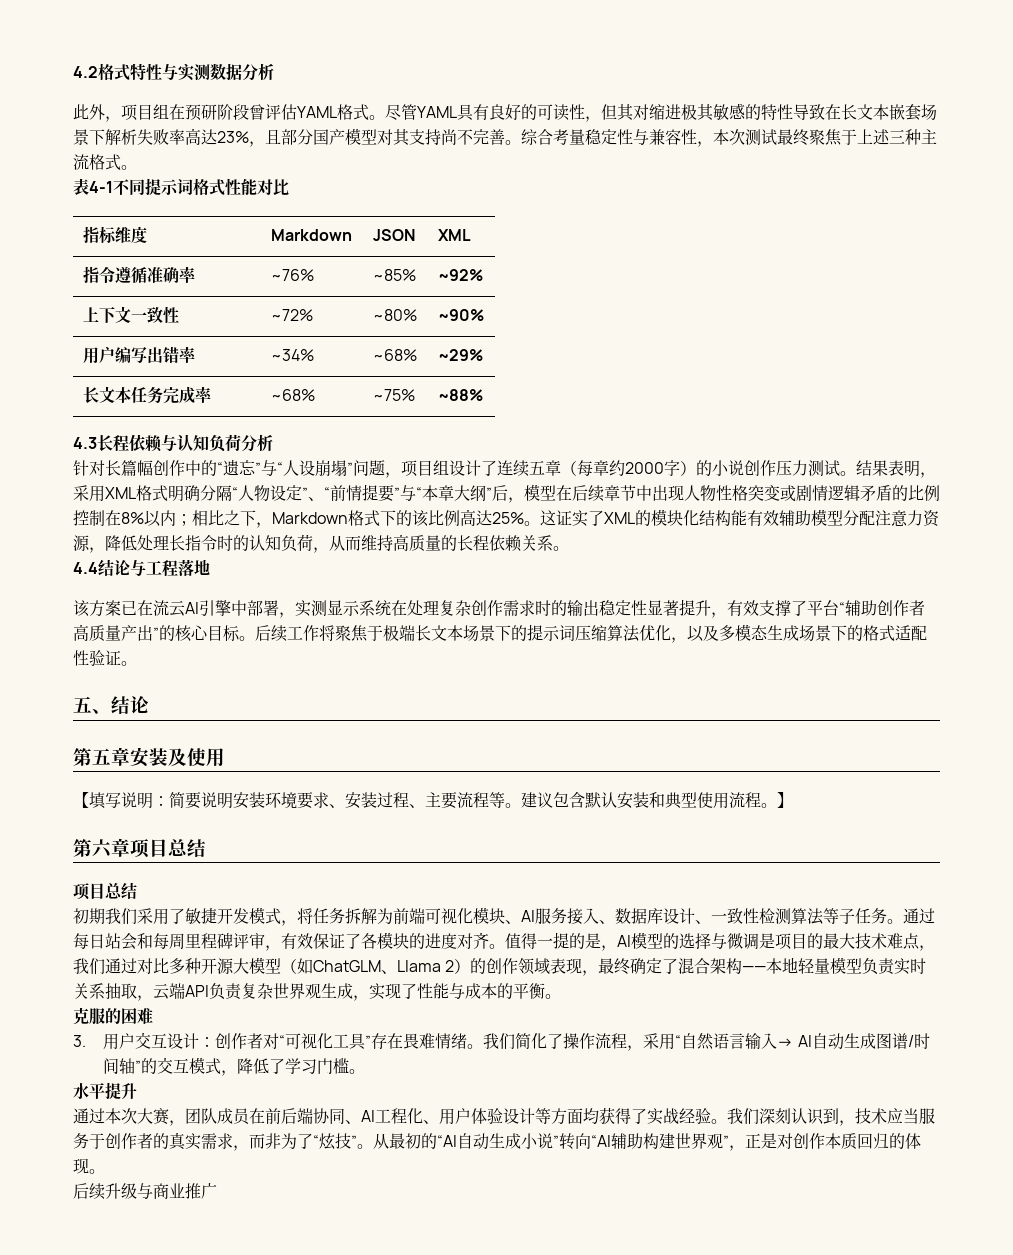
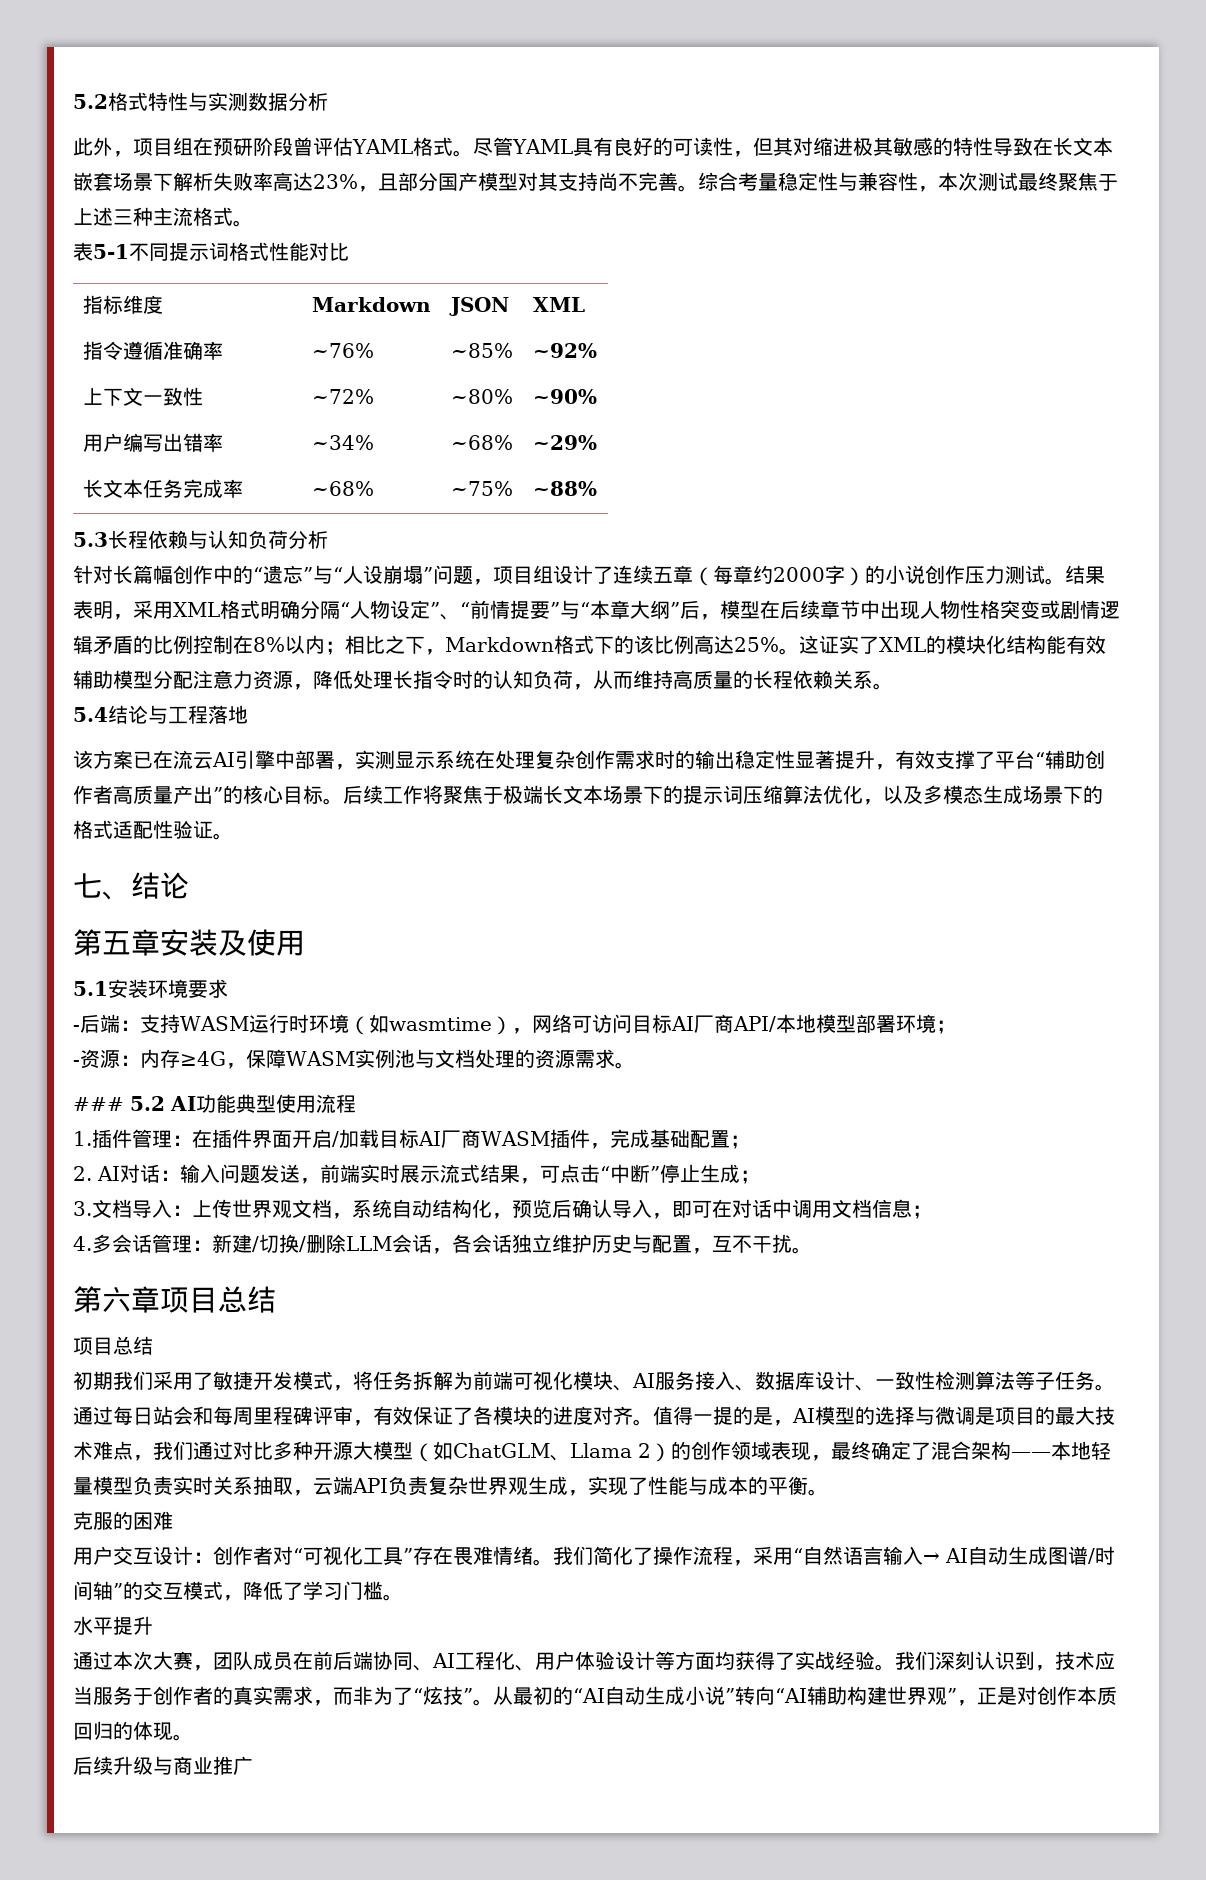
[73,66,98,78] 4.2 -> [73,94,108,109] 5.2
[89,181,113,193] 4-1 -> [93,244,129,259] 5-1
[73,437,97,449] 4.3 -> [73,532,108,547] 5.3
[73,562,98,574] 4.4 -> [73,707,108,722] 5.4
[73,696,92,713] 五 -> [73,873,102,898] 七
[73,792,793,809] 【填写说明：简要说明安装环境要求、安装过程、主要流程等。建议包含默认安装和典型使用流程。】 -> [73,979,228,998] [73,1014,956,1035] [73,1049,635,1069] [73,1094,356,1113] [73,1129,750,1149] [73,1164,760,1184] [73,1199,932,1219] [73,1234,812,1254] 5.1安装环境要求 // -后端：支持WASM运行时环境（如wasmtime），网络可访问目标AI厂商API/本地模型部署环境； // -资源：内存≥4G，保障WASM实例池与文档处理的资源需求。 // ### 5.2 AI功能典型使用流程 // 1.插件管理：在插件界面开启/加载目标AI厂商WASM插件，完成基础配置； // 2. AI对话：输入问题发送，前端实时展示流式结果，可点击“中断”停止生成； // 3.文档导入：上传世界观文档，系统自动结构化，预览后确认导入，即可在对话中调用文档信息； // 4.多会话管理：新建/切换/删除LLM会话，各会话独立维护历史与配置，互不干扰。
[73,1035,86,1047] 3. -> (173, 1520) none

